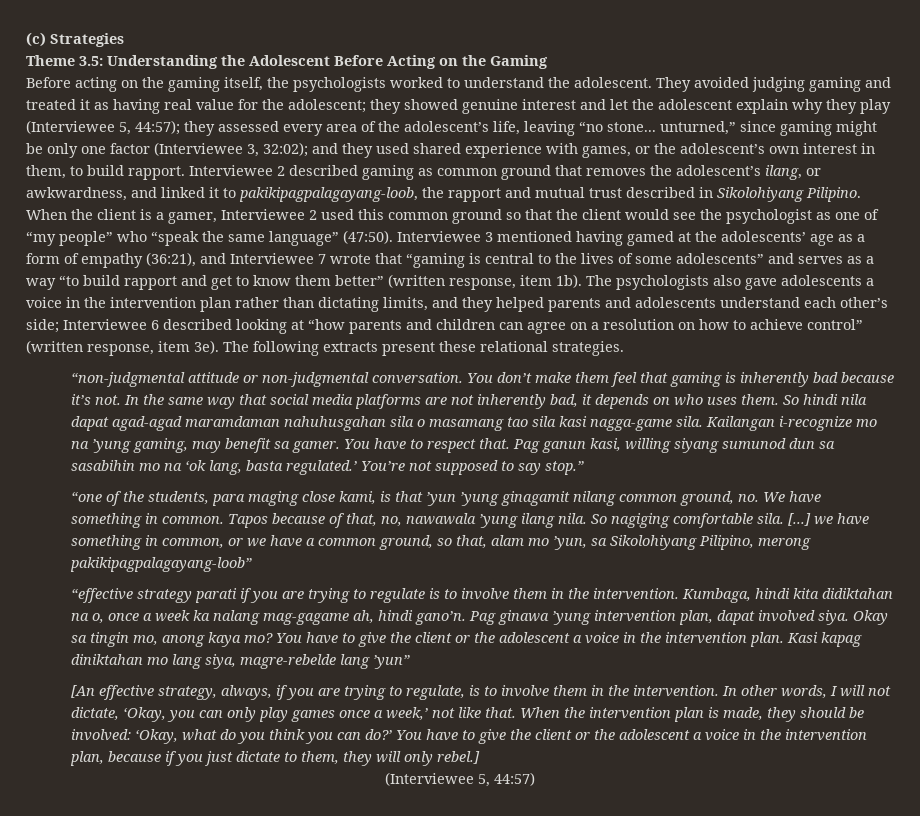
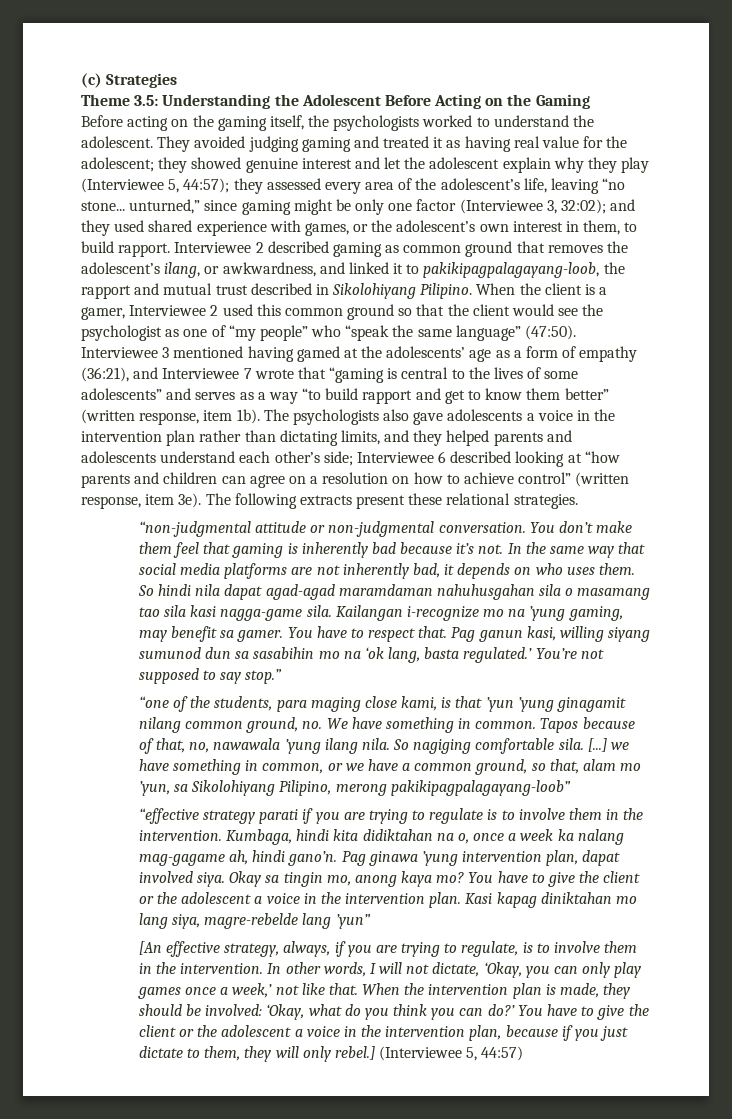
(480, 757) // -> (375, 1053) none

